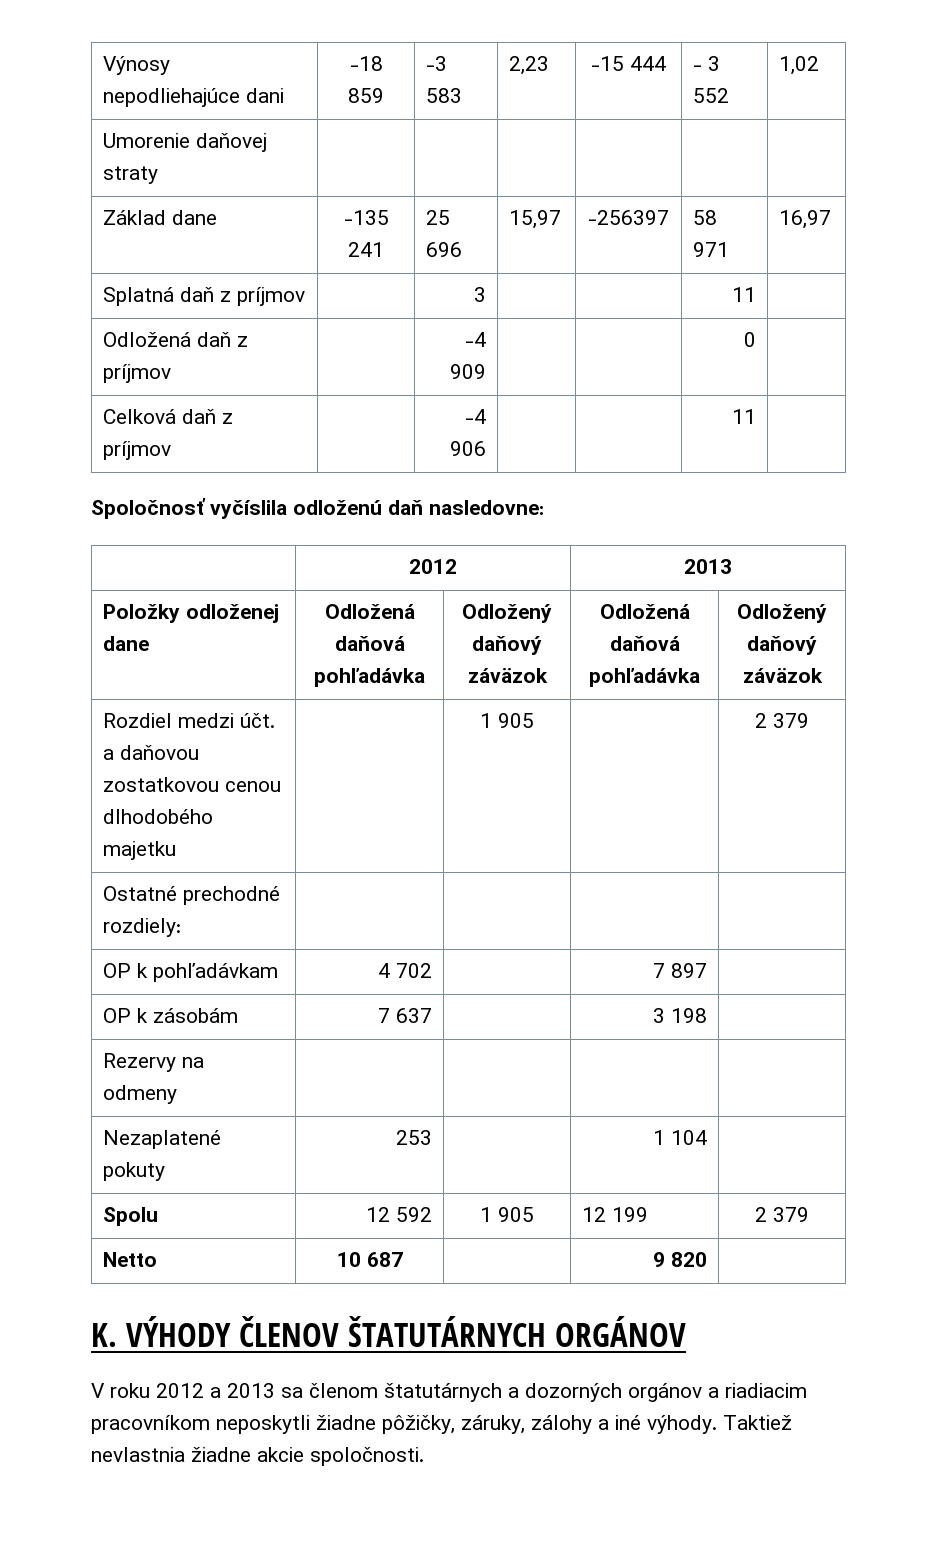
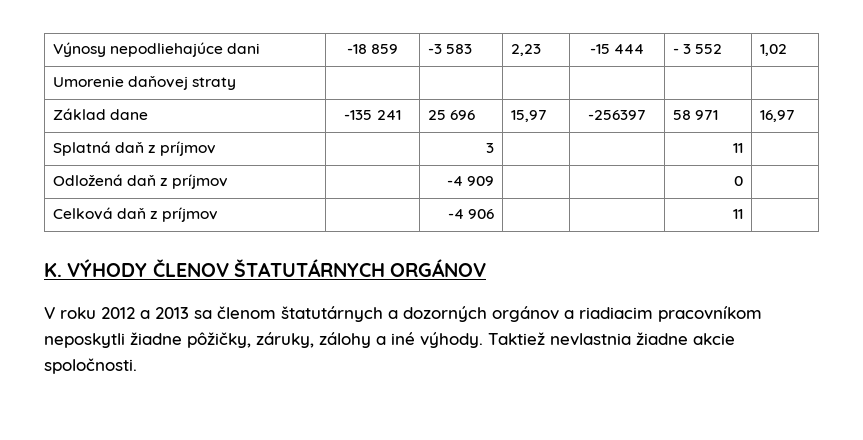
[91,498,544,519] [409,559,457,574] [684,559,733,574] [103,604,280,623] [103,636,150,651] [324,604,415,619] [334,636,405,651] [314,668,425,687] [462,604,552,623] [472,636,542,655] [467,668,548,683] [599,604,690,619] [609,636,680,651] [589,668,700,687] [737,604,828,623] [747,636,818,655] [742,668,823,683] [103,713,276,728] [103,745,200,760] [103,777,282,792] [103,809,214,824] [103,841,177,860] [480,713,534,728] [755,713,810,728] [103,886,281,905] [103,918,182,937] [103,963,279,982] [377,963,432,978] [652,963,707,978] [103,1008,239,1023] [377,1008,432,1023] [652,1008,707,1023] [103,1053,205,1072] [103,1085,178,1104] [103,1130,222,1149] [103,1162,166,1181] [395,1130,432,1145] [652,1130,707,1145] [103,1207,159,1226] [365,1207,432,1222] [480,1207,534,1222] [582,1207,649,1222] [755,1207,810,1222] [103,1252,158,1267] [336,1252,403,1267] [652,1252,707,1267] // Spoločnosť vyčíslila odloženú daň nasledovne: // | 2012 | 2013 // Položky odloženej dane | Odložená daňová pohľadávka | Odložený daňový záväzok | Odložená daňová pohľadávka | Odložený daňový záväzok // Rozdiel medzi účt. a daňovou zostatkovou cenou dlhodobého majetku | | 1 905 | | 2 379 // Ostatné prechodné rozdiely: | | | | // OP k pohľadávkam | 4 702 | | 7 897 | // OP k zásobám | 7 637 | | 3 198 | // Rezervy na odmeny | | | | // Nezaplatené pokuty | 253 | | 1 104 | // Spolu | 12 592 | 1 905 | 12 199 | 2 379 // Netto | 10 687 | | 9 820 | -> (743, 214) none

